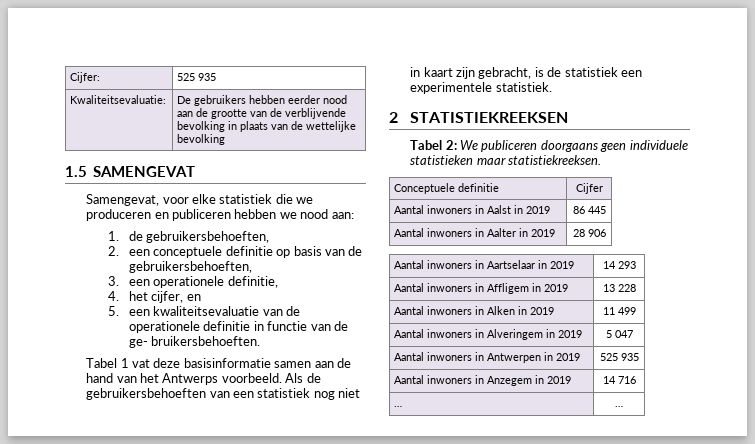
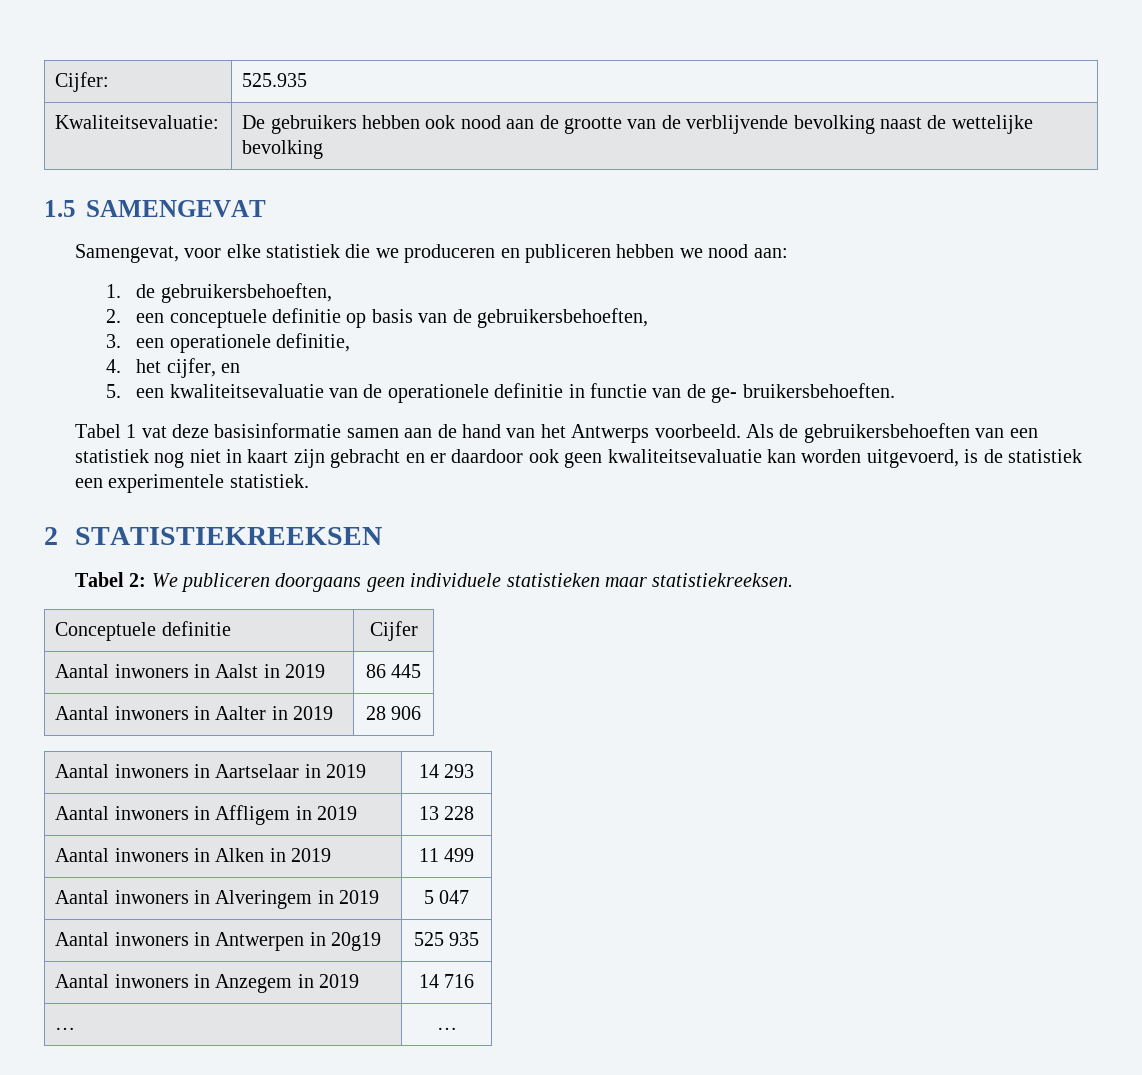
[177,73,217,81] 525 935 -> [242,73,308,87] 525.935
[288,95,321,104] eerder -> [425,115,456,129] ook
[228,121,289,132] in plaats van -> [879,117,922,129] naast
[478,67,532,79] gebracht, -> [330,449,959,468] gebracht en er daardoor ook geen kwaliteitsevaluatie kan worden uitgevoerd,
[556,353,581,361] 2019 -> [331,932,382,951] 20g19

